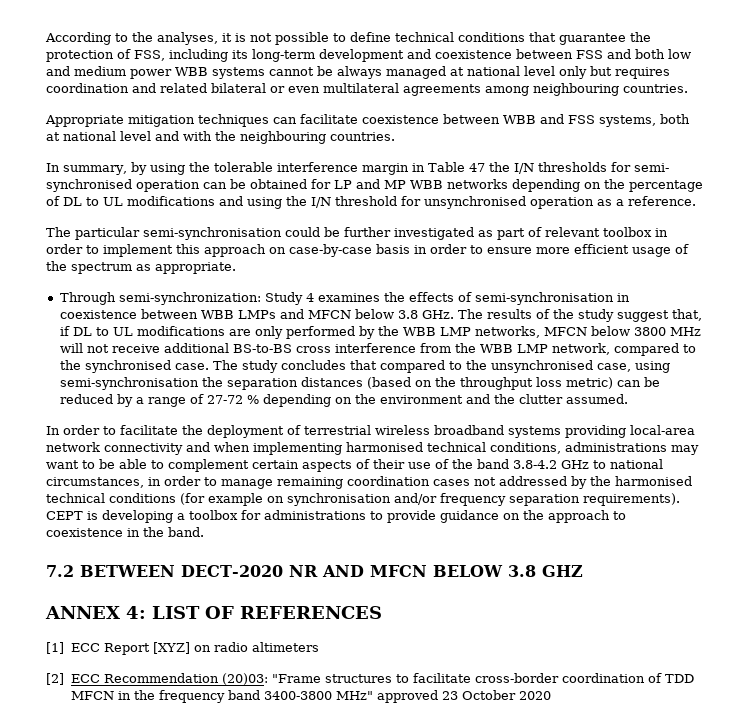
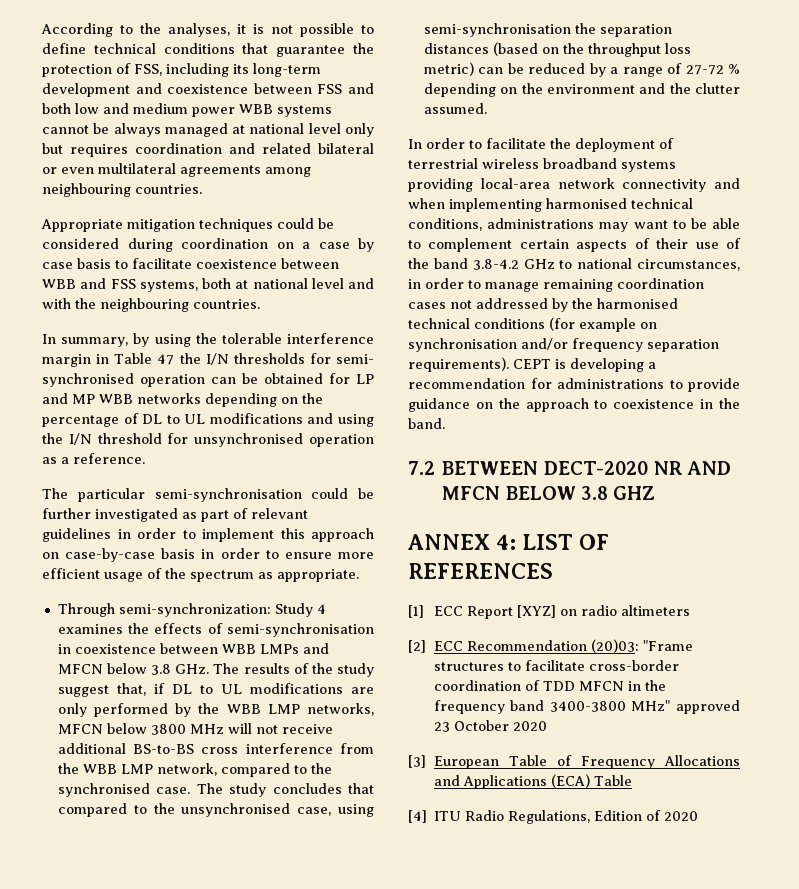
[273,117,297,124] can -> [277,218,334,229] [42,238,374,252] [42,258,128,269] could be considered during coordination on a case by case basis to
[603,227,652,237] toolbox -> [42,528,111,542] guidelines
[189,510,238,520] toolbox -> [408,378,525,389] recommendation
(551, 695) none -> [408,755,740,769] [433,774,632,789] [408,810,699,824] // [3] European Table of Frequency Allocations and Applications (ECA) Table // [4] ITU Radio Regulations, Edition of 2020

